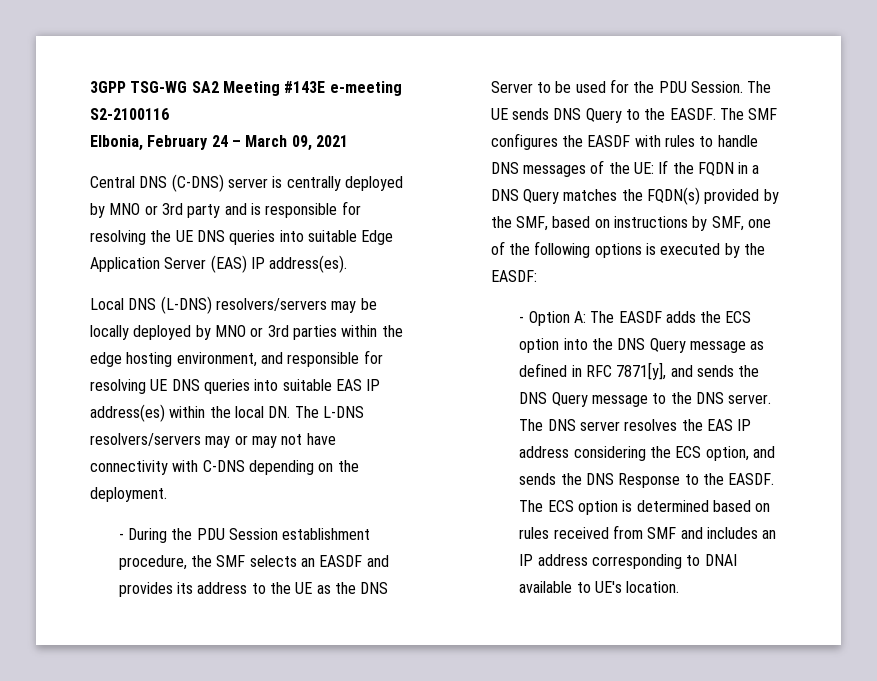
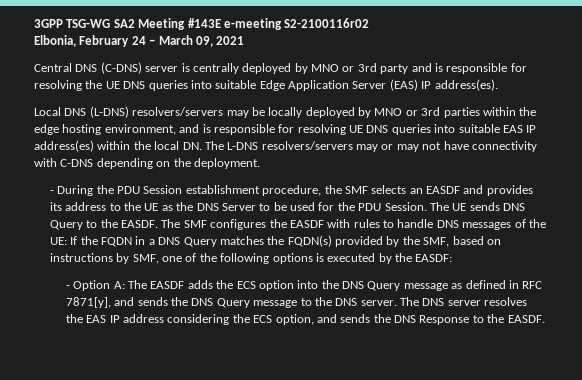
[90,108,169,120] S2-2100116 -> [284,18,370,28] S2-2100116r02
(283, 358) none -> [202,124,211,133] is
[519,500,771,515] [519,525,777,539] [519,554,737,569] [519,581,680,593] The ECS option is determined based on rules received from SMF and includes an IP address corresponding to DNAI available to UE's location. -> (545, 319) none

